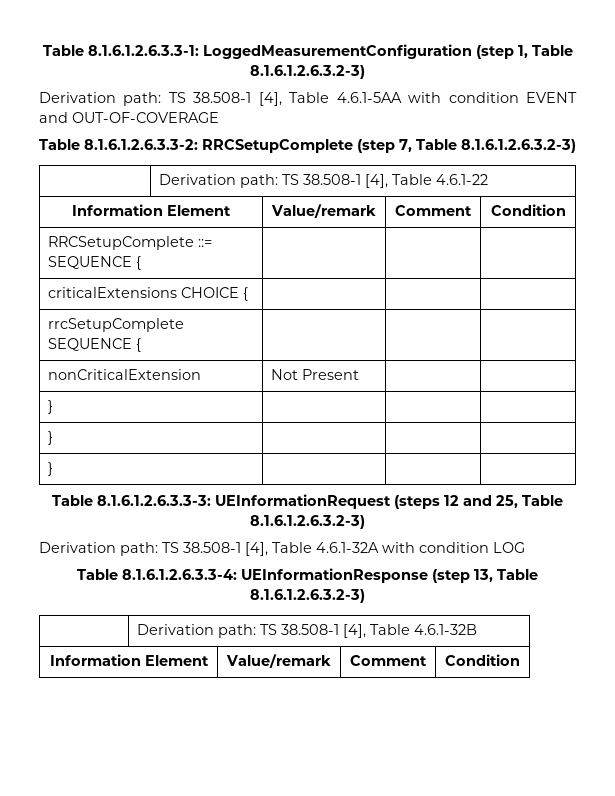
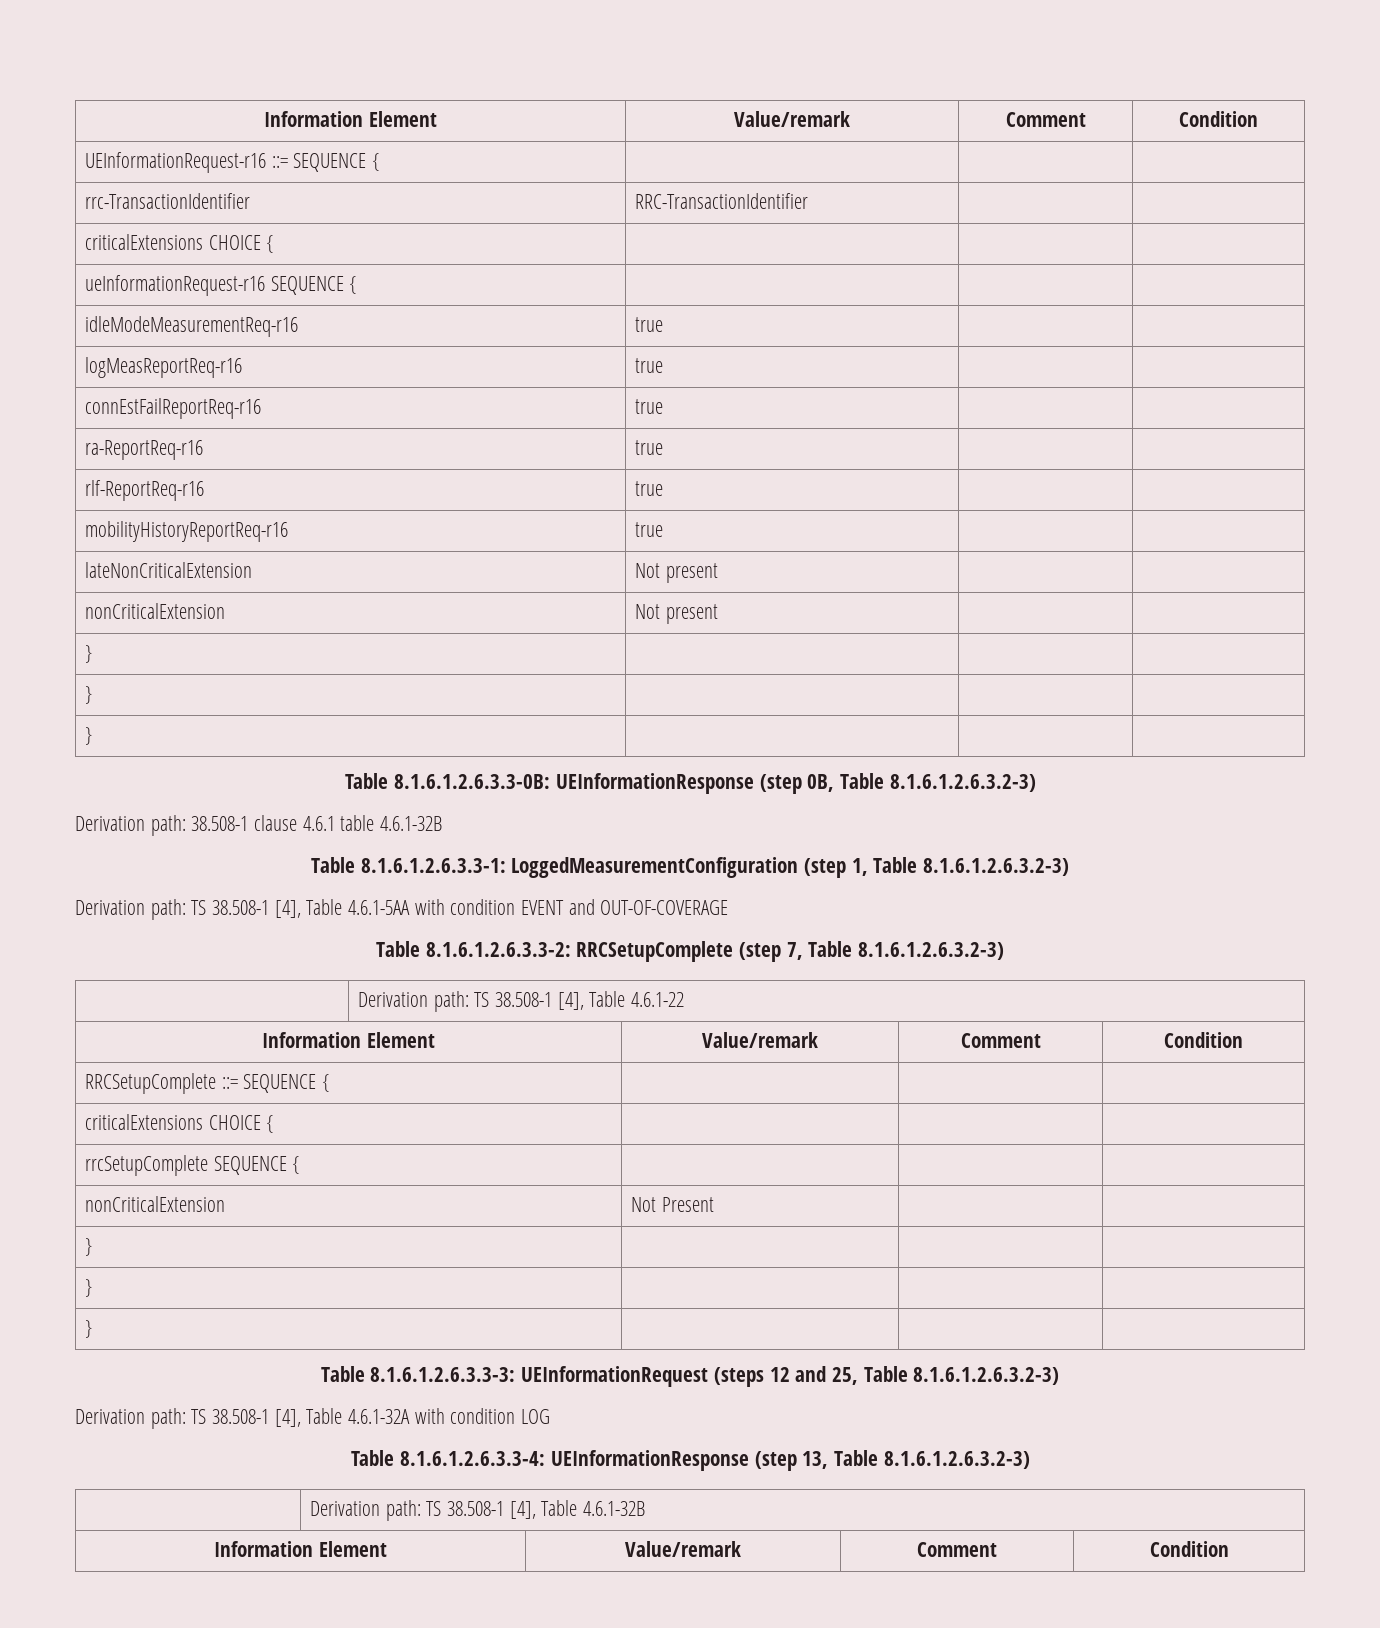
(42, 50) none -> [264,111,437,127] [734,111,850,127] [1005,112,1086,127] [1179,111,1258,127] [85,152,381,173] [85,193,251,209] [635,193,809,209] [85,234,275,253] [85,275,358,296] [85,316,299,337] [635,317,664,332] [85,357,243,378] [635,358,664,373] [85,398,262,419] [635,399,664,414] [85,440,204,460] [635,440,664,455] [85,480,205,501] [635,481,664,496] [85,521,289,542] [635,522,664,537] [85,562,253,578] [635,563,718,583] [85,603,226,619] [635,604,718,624] [85,645,94,663] [85,686,94,704] [85,727,94,745] [344,773,1036,794] [75,815,443,836] Information Element | Value/remark | Comment | Condition // UEInformationRequest-r16 ::= SEQUENCE { | | | // rrc-TransactionIdentifier | RRC-TransactionIdentifier | | // criticalExtensions CHOICE { | | | // ueInformationRequest-r16 SEQUENCE { | | | // idleModeMeasurementReq-r16 | true | | // logMeasReportReq-r16 | true | | // connEstFailReportReq-r16 | true | | // ra-ReportReq-r16 | true | | // rlf-ReportReq-r16 | true | | // mobilityHistoryReportReq-r16 | true | | // lateNonCriticalExtension | Not present | | // nonCriticalExtension | Not present | | // } | | | // } | | | // } | | | // Table 8.1.6.1.2.6.3.3-0B: UEInformationResponse (step 0B, Table 8.1.6.1.2.6.3.2-3) // Derivation path: 38.508-1 clause 4.6.1 table 4.6.1-32B //

